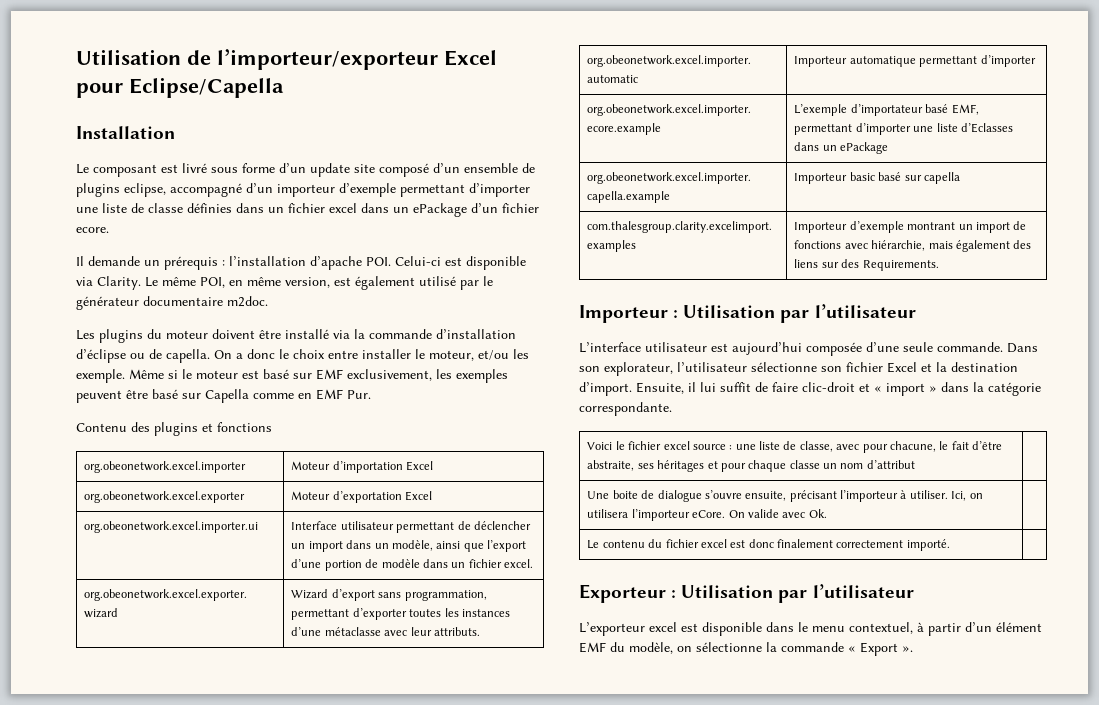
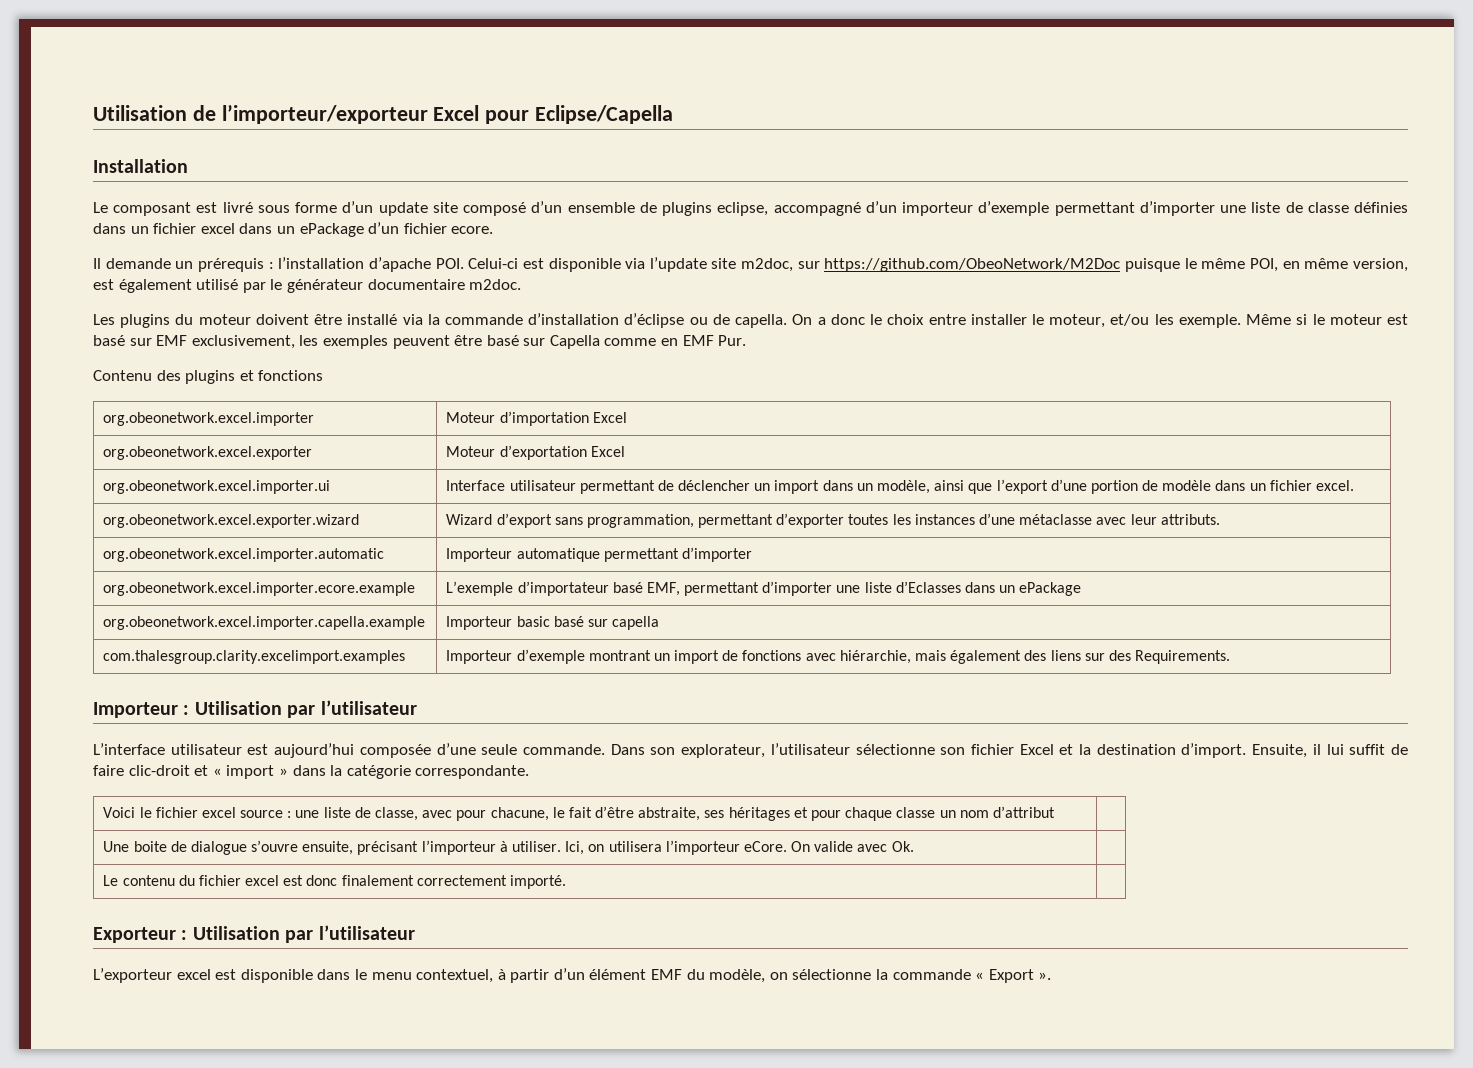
[97,276,158,290] Clarity. Le -> [649,257,1197,272] l’update site m2doc, sur https://github.com/ObeoNetwork/M2Doc puisque le

